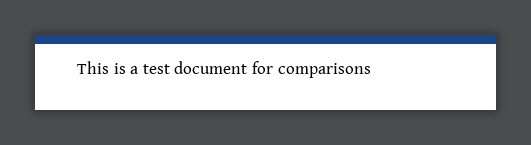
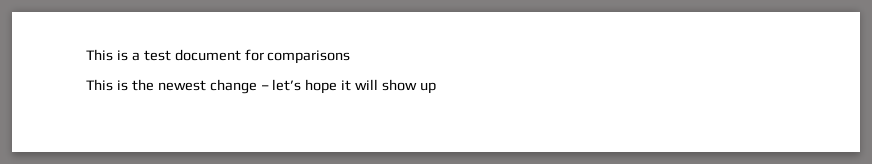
(371, 70) none -> [86,79,437,94] // This is the newest change – let’s hope it will show up

